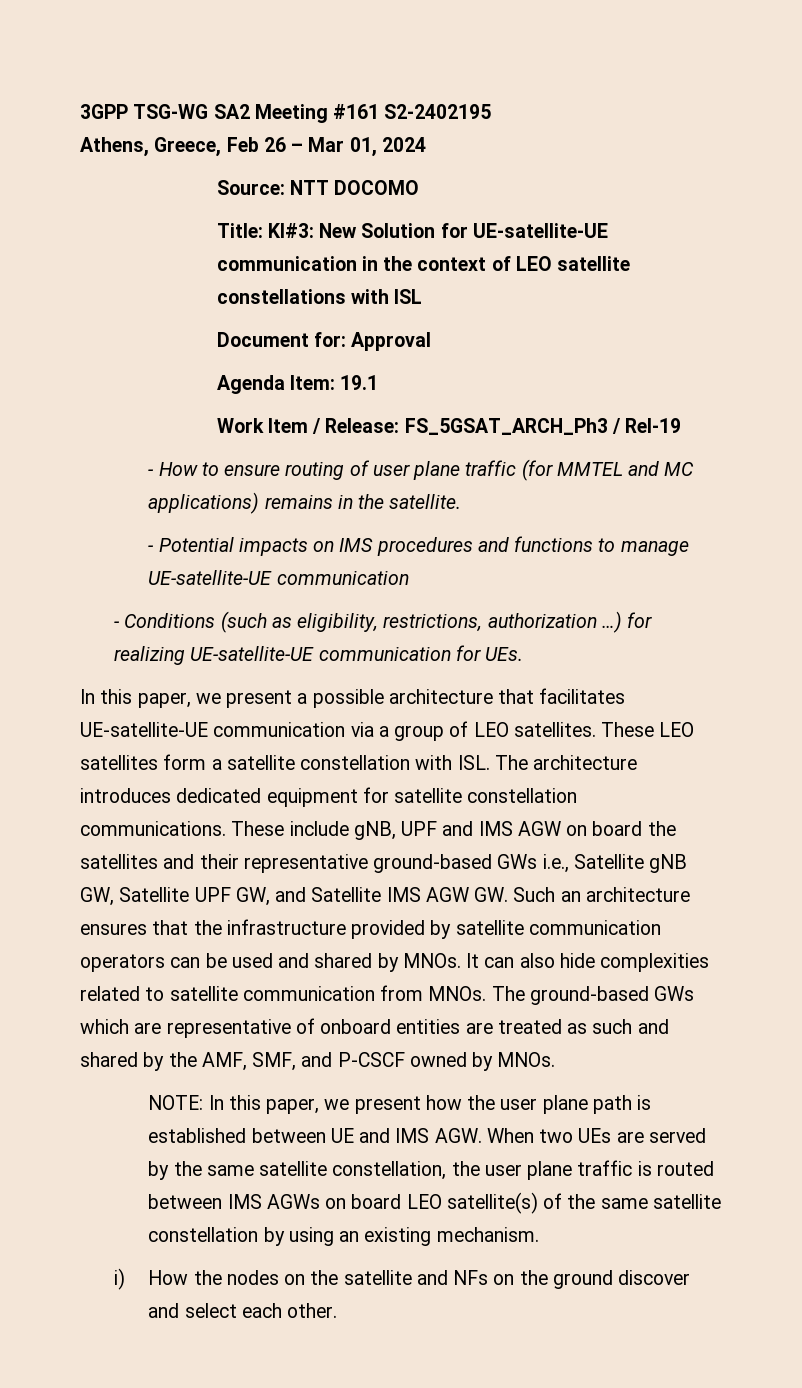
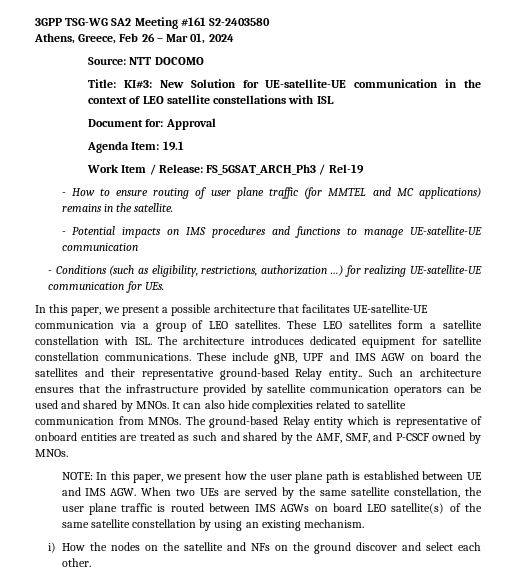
[384,104,492,119] S2-2402195 -> [209,18,271,26] S2-2403580
[497,854,688,873] [80,887,509,906] GWs i.e., Satellite gNB GW, Satellite UPF GW, and Satellite IMS AGW GW. -> [295,368,363,380] Relay entity..
[654,986,695,1001] [80,1019,162,1034] GWs which are -> [282,416,391,428] Relay entity which is

